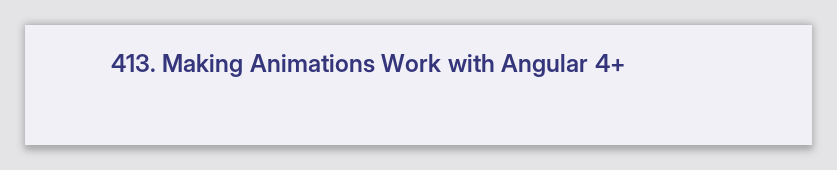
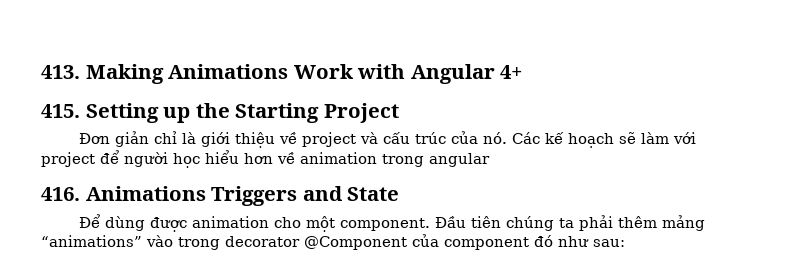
(626, 63) none -> [41,103,399,123] [78,131,696,148] [41,150,490,168] [41,186,400,206] [78,214,705,232] [41,234,625,250] // 415. Setting up the Starting Project // Đơn giản chỉ là giới thiệu về project và cấu trúc của nó. Các kế hoạch sẽ làm với project để người học hiểu hơn về animation trong angular // 416. Animations Triggers and State // Để dùng được animation cho một component. Đầu tiên chúng ta phải thêm mảng “animations” vào trong decorator @Component của component đó như sau:

